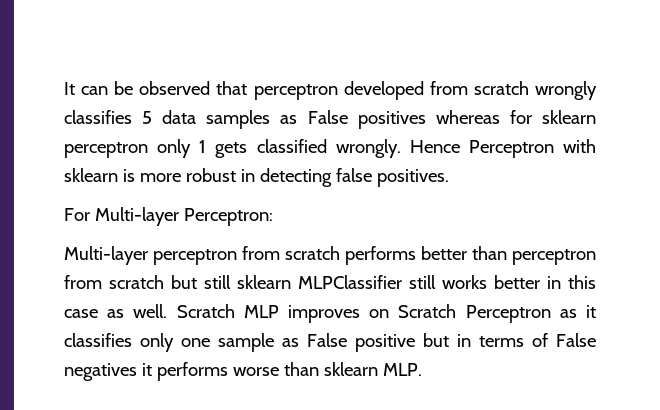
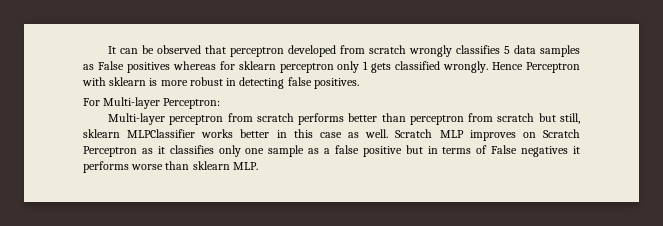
[204,275,231,289] still -> [560,113,581,124] still,
[409,275,436,289] still -> (196, 133) none
[307,333,348,347] False -> [324,145,359,154] a false

